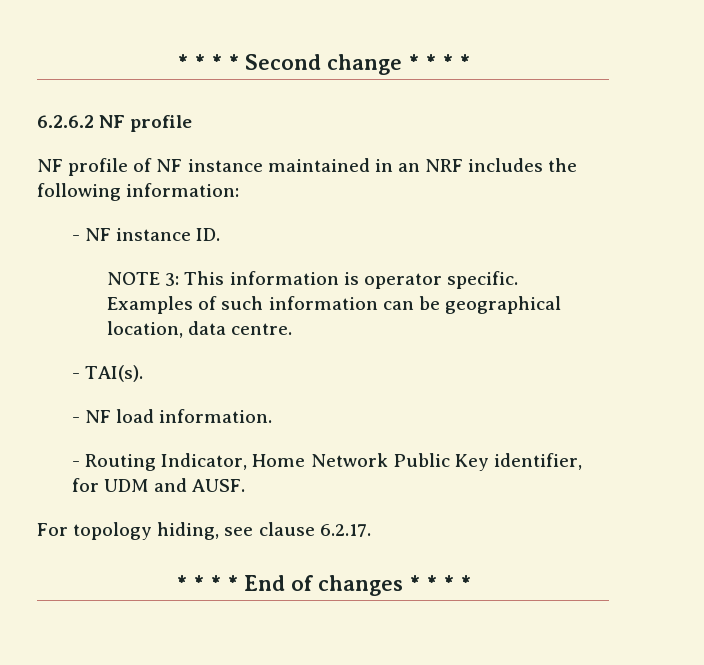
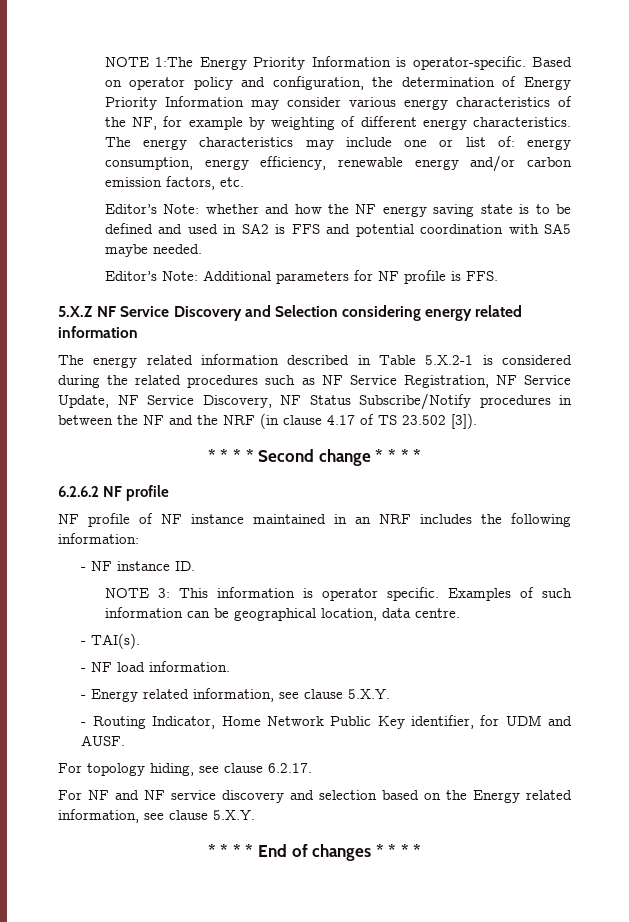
(176, 62) none -> [104,56,572,70] [104,76,571,90] [104,96,572,110] [104,116,572,130] [104,136,572,150] [104,155,573,172] [104,176,244,190] [104,204,572,217] [104,223,572,237] [104,244,202,257] [104,270,498,284] [58,305,523,321] [58,326,138,338] [58,354,572,368] [58,375,572,388] [58,393,572,410] [58,413,477,429] NOTE 1:The Energy Priority Information is operator-specific. Based on operator policy and configuration, the determination of Energy Priority Information may consider various energy characteristics of the NF, for example by weighting of different energy characteristics. The energy characteristics may include one or list of: energy consumption, energy efficiency, renewable energy and/or carbon emission factors, etc. // Editor’s Note: whether and how the NF energy saving state is to be defined and used in SA2 is FFS and potential coordination with SA5 maybe needed. // Editor’s Note: Additional parameters for NF profile is FFS. // 5.X.Z NF Service Discovery and Selection considering energy related information // The energy related information described in Table 5.X.2-1 is considered during the related procedures such as NF Service Registration, NF Service Update, NF Service Discovery, NF Status Subscribe/Notify procedures in between the NF and the NRF (in clause 4.17 of TS 23.502 [3]). //
(273, 416) none -> [81,688,391,702] // - Energy related information, see clause 5.X.Y.
(371, 530) none -> [58,790,572,803] [58,809,255,823] // For NF and NF service discovery and selection based on the Energy related information, see clause 5.X.Y.

